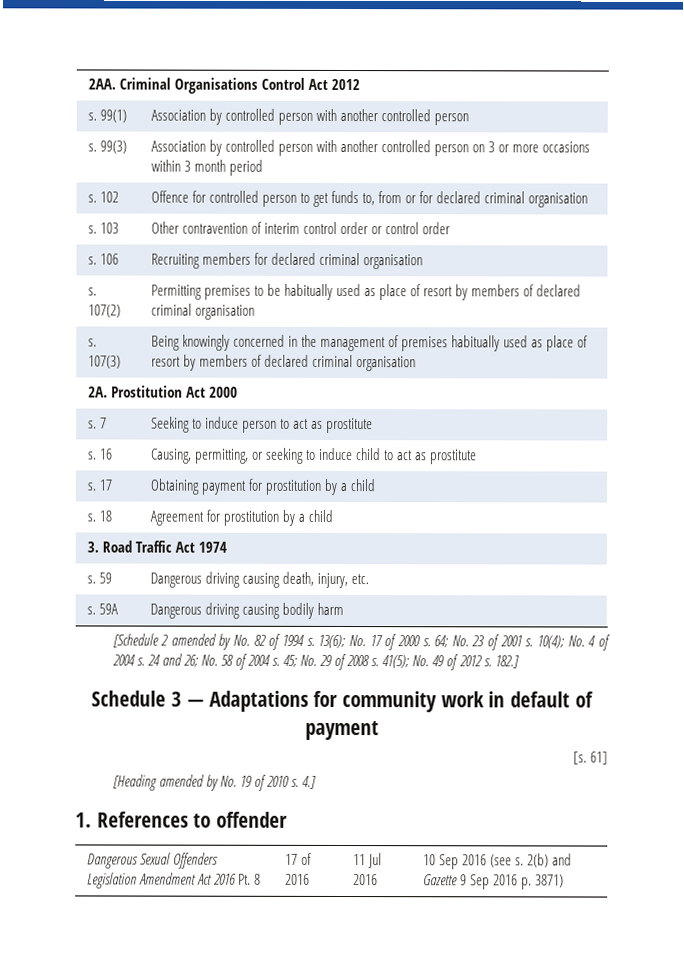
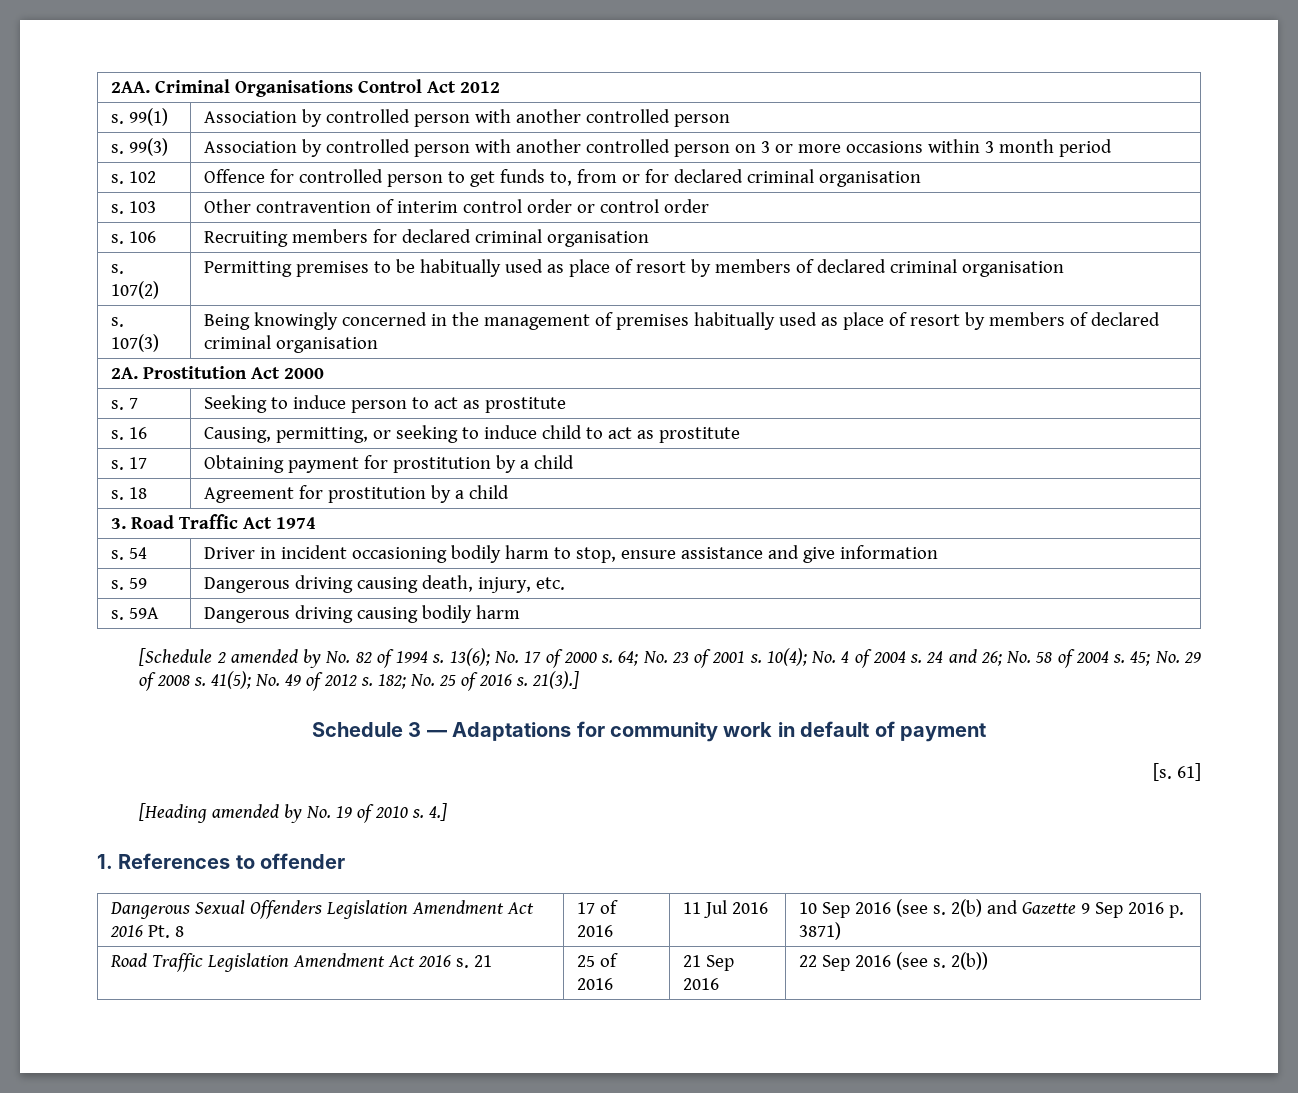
(228, 547) none -> [111,547,148,560] [204,545,939,563] // s. 54 | Driver in incident occasioning bodily harm to stop, ensure assistance and give information
[494,655,519,669] 182.] -> [378,671,580,691] 182; No. 25 of 2016 s. 21(3).]
(565, 881) none -> [110,953,493,972] [577,953,619,967] [577,978,614,990] [683,955,735,971] [683,978,720,990] [799,952,989,971] // Road Traffic Legislation Amendment Act 2016 s. 21 | 25 of 2016 | 21 Sep 2016 | 22 Sep 2016 (see s. 2(b))

